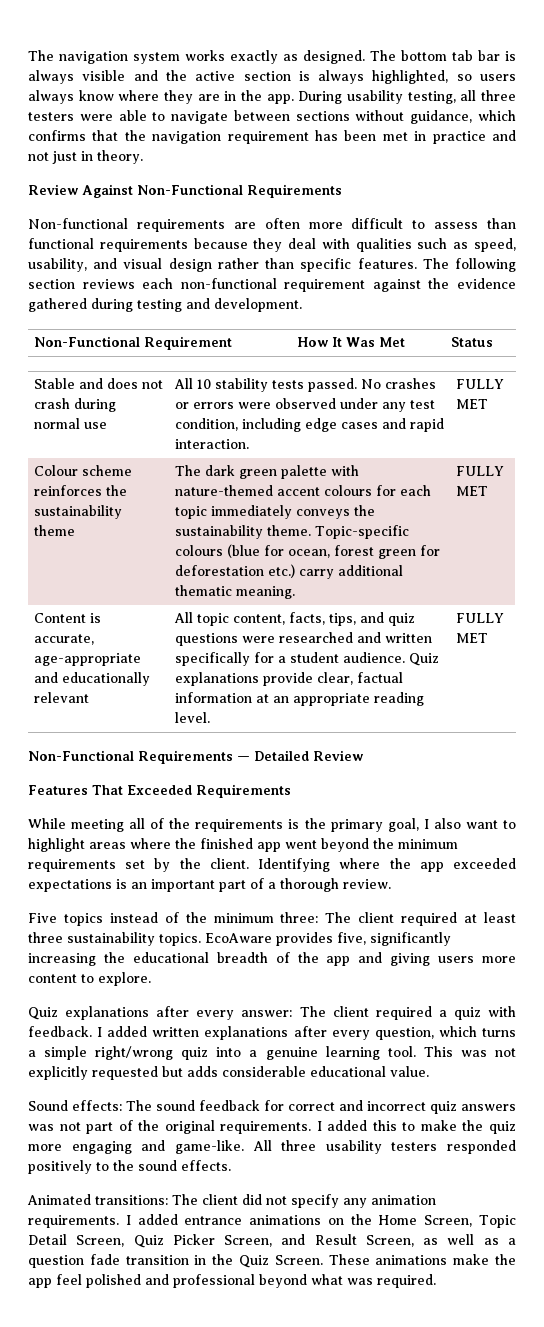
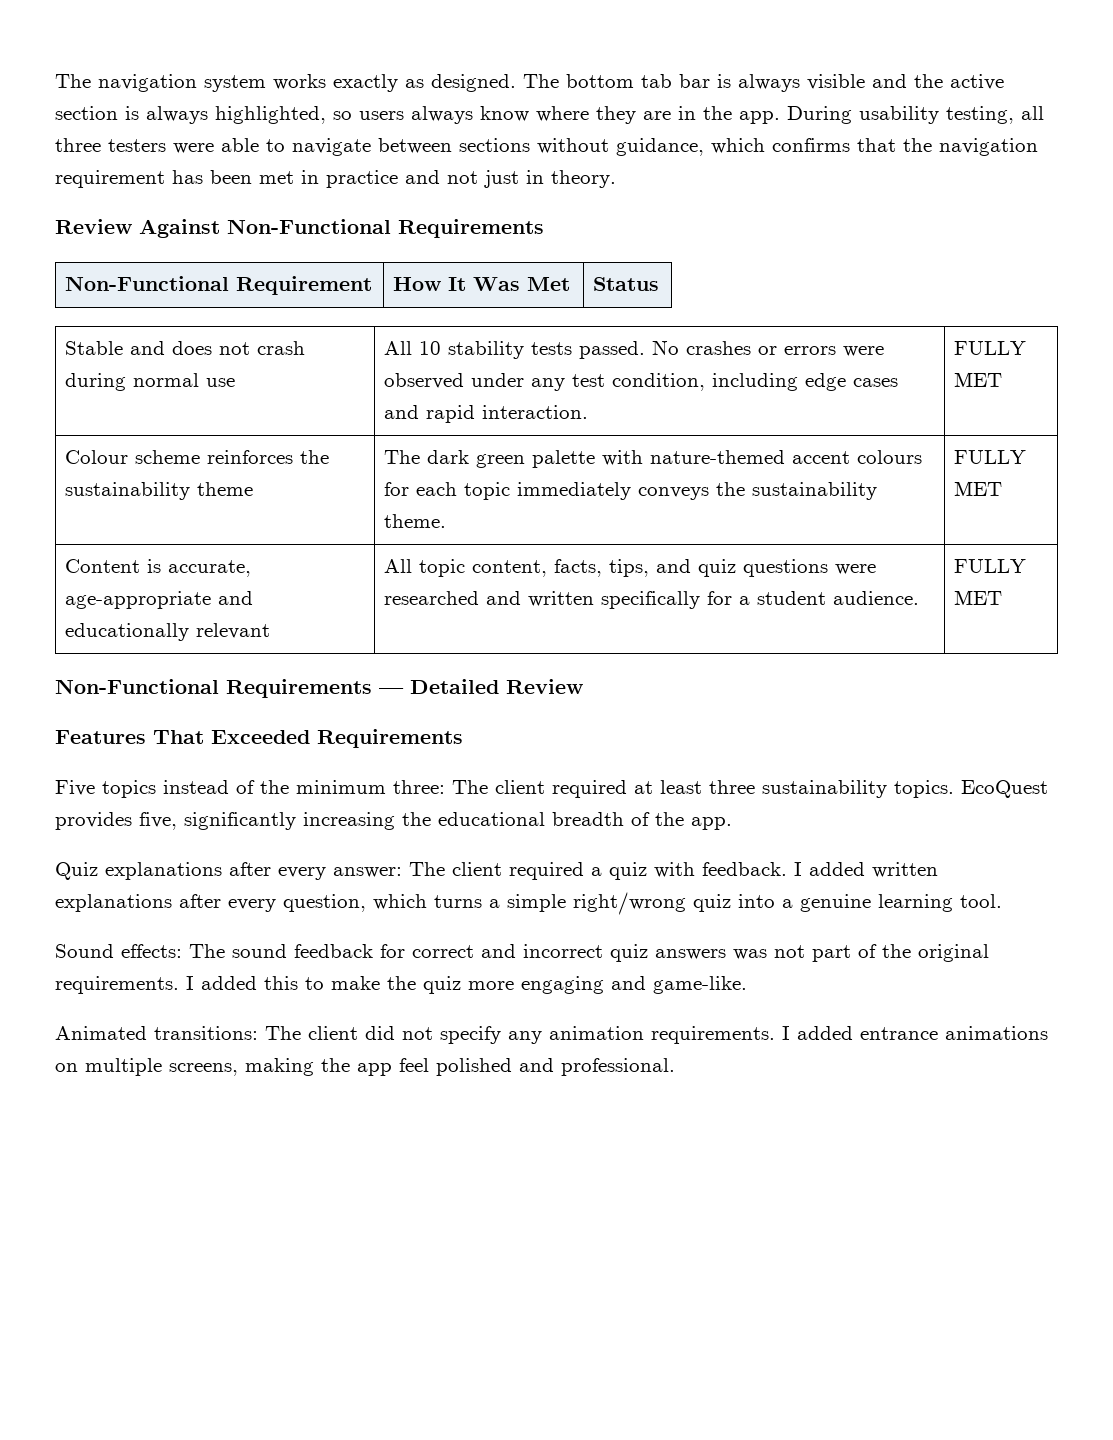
[28,218,516,232] [28,238,516,252] [28,258,516,272] [28,278,516,292] [28,298,302,312] // Non-functional requirements are often more difficult to assess than functional requirements because they deal with qualities such as speed, usability, and visual design rather than specific features. The following section reviews each non-functional requirement against the evidence gathered during testing and development. -> (544, 228) none
[315,525,410,539] [175,544,441,559] [175,564,404,579] [175,585,296,599] Topic-specific colours (blue for ocean, forest green for deforestation etc.) carry additional thematic meaning. -> (447, 521) none
[409,653,440,666] [175,672,404,686] [175,692,425,706] [175,712,211,723] Quiz explanations provide clear, factual information at an appropriate reading level. -> (920, 598) none
[28,818,517,832] [28,838,458,852] [28,858,516,872] [28,878,391,892] // While meeting all of the requirements is the primary goal, I also want to highlight areas where the finished app went beyond the minimum requirements set by the client. Identifying where the app exceeded expectations is an important part of a thorough review. -> (463, 738) none
[205,933,272,943] EcoAware -> [961,780,1048,798] EcoQuest
[326,952,516,966] [28,972,151,986] app and giving users more content to explore. -> [691,817,732,830] app.
[423,1046,516,1057] [28,1066,429,1080] This was not explicitly requested but adds considerable educational value. -> (1002, 901) none
[252,1140,516,1154] [28,1160,231,1174] All three usability testers responded positively to the sound effects. -> (747, 985) none
[350,1214,517,1228] [28,1234,516,1248] [28,1254,490,1268] the Home Screen, Topic Detail Screen, Quiz Picker Screen, and Result Screen, as well as a question fade transition in the Quiz Screen. These animations make -> [85,1058,314,1076] multiple screens, making
[173,1274,436,1288] professional beyond what was required. -> [561,1058,675,1076] professional.

